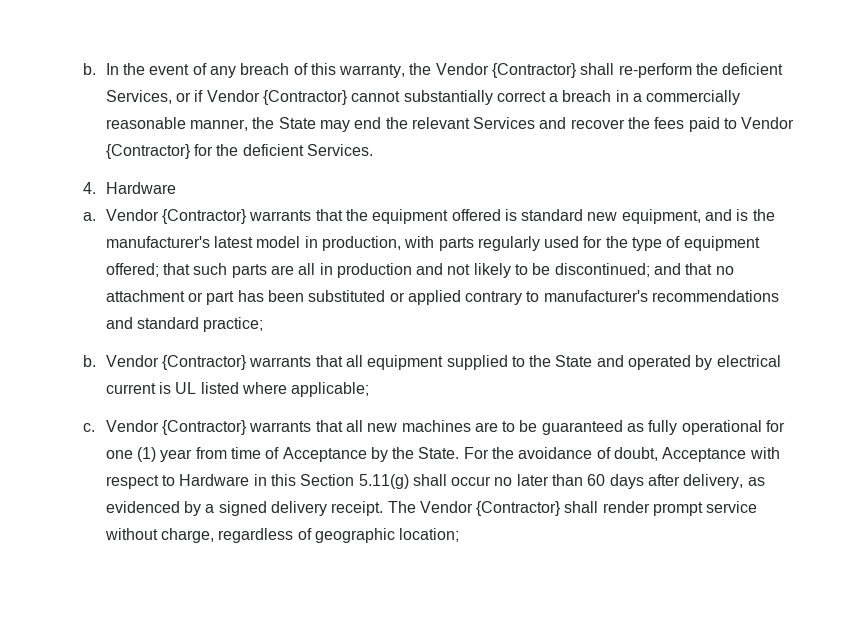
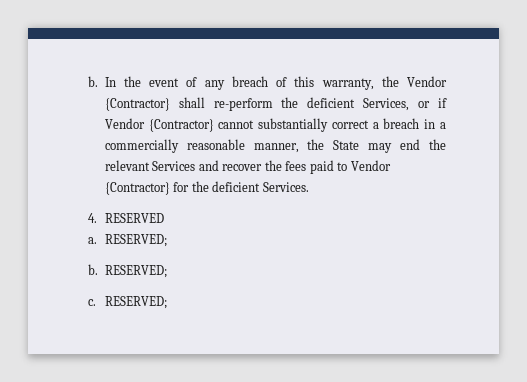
[105,182,176,194] Hardware -> [104,213,164,223] RESERVED
[105,209,775,224] [105,236,760,251] [105,263,734,278] [105,290,780,305] [105,317,264,332] [82,355,781,370] [105,382,370,397] [82,420,786,435] [105,447,780,462] [105,474,765,489] [105,501,758,516] [104,528,460,543] Vendor {Contractor} warrants that the equipment offered is standard new equipment, and is the manufacturer's latest model in production, with parts regularly used for the type of equipment offered; that such parts are all in production and not likely to be discontinued; and that no attachment or part has been substituted or applied contrary to manufacturer's recommendations and standard practice; // b. Vendor {Contractor} warrants that all equipment supplied to the State and operated by electrical current is UL listed where applicable; // c. Vendor {Contractor} warrants that all new machines are to be guaranteed as fully operational for one (1) year from time of Acceptance by the State. For the avoidance of doubt, Acceptance with respect to Hardware in this Section 5.11(g) shall occur no later than 60 days after delivery, as evidenced by a signed delivery receipt. The Vendor {Contractor} shall render prompt service without charge, regardless of geographic location; -> [104,234,167,247] [88,264,167,278] [88,296,167,309] RESERVED; // b. RESERVED; // c. RESERVED;

